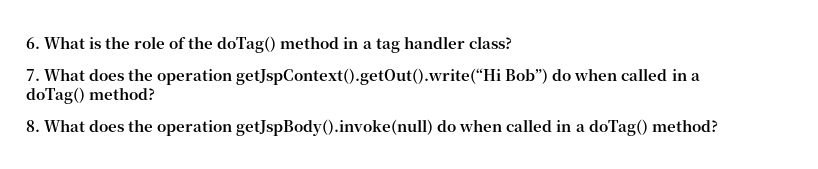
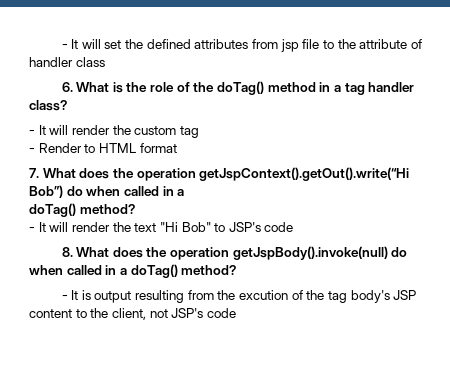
(26, 43) none -> [61,39,422,52] [29,57,105,67] - It will set the defined attributes from jsp file to the attribute of handler class //
(512, 42) none -> [29,125,199,138] [29,143,177,153] // - It will render the custom tag // - Render to HTML format
(156, 93) none -> [29,222,294,232] // - It will render the text "Hi Bob" to JSP's code
(718, 125) none -> [61,290,417,303] [29,308,236,320] // - It is output resulting from the excution of the tag body's JSP content to the client, not JSP's code

